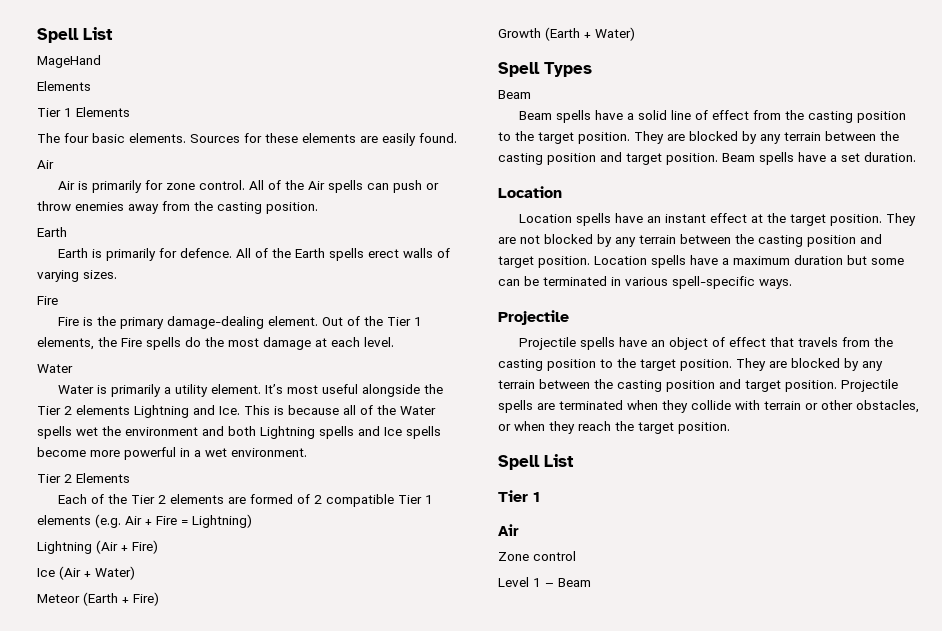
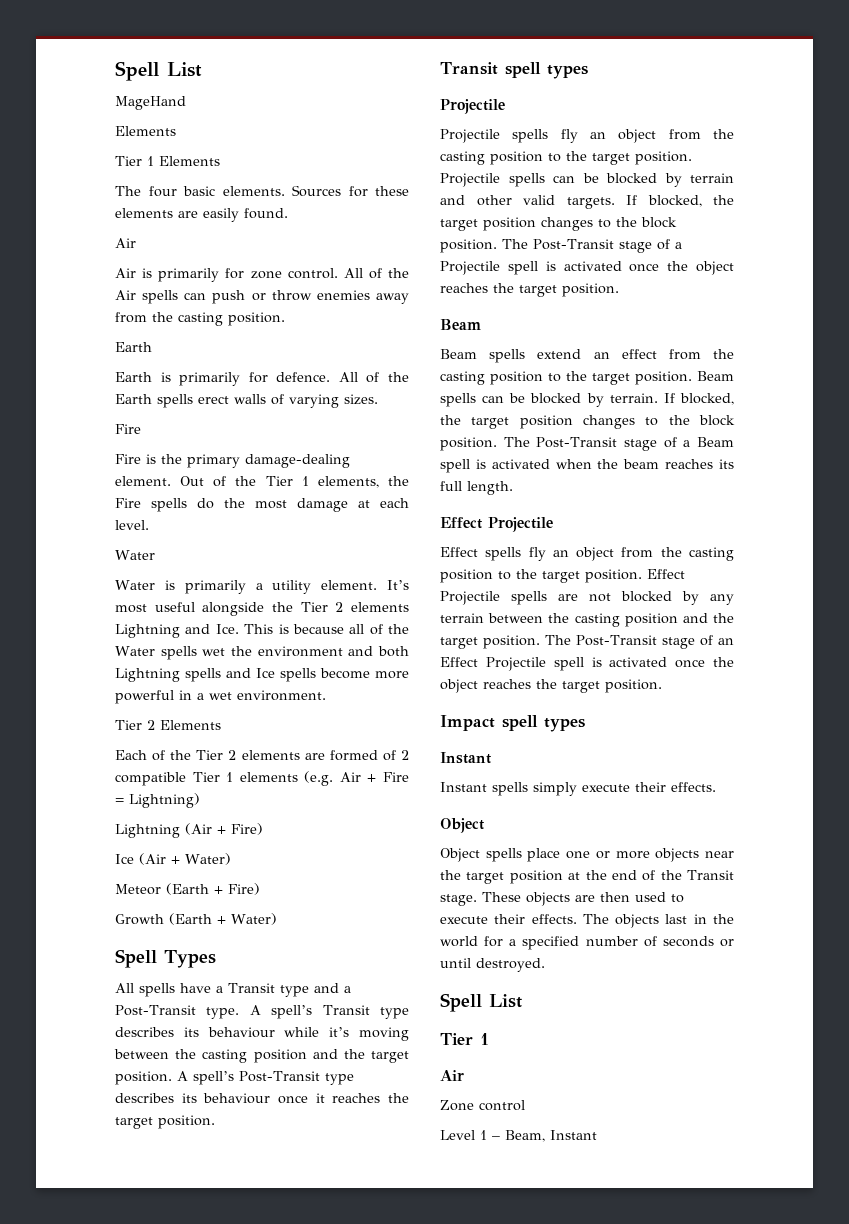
[498,90,531,99] [519,110,709,123] Beam // Beam spells have a solid line of -> [115,983,351,997] [115,1005,409,1019] [115,1027,409,1041] [114,1049,409,1063] [115,1071,354,1085] [115,1093,409,1104] [115,1115,215,1129] [440,62,588,79] [440,99,505,114] [440,129,734,143] [440,151,692,165] [440,173,734,187] [440,195,734,209] [440,217,677,231] [440,239,682,253] [440,261,734,275] [440,283,619,297] [440,319,481,330] [440,349,610,363] All spells have a Transit type and a Post-Transit type. A spell’s Transit type describes its behaviour while it’s moving between the casting position and the target position. A spell’s Post-Transit type describes its behaviour once it reaches the target position. // Transit spell types // Projectile // Projectile spells fly an object from the casting position to the target position. Projectile spells can be blocked by terrain and other valid targets. If blocked, the target position changes to the block position. The Post-Transit stage of a Projectile spell is activated once the object reaches the target position. // Beam // Beam spells extend an
[634,131,899,144] [498,152,916,165] [498,186,562,198] [519,213,917,226] They are blocked by any terrain between the casting position and target position. Beam spells have a set duration. // Location // Location spells have an instant effect at the target position. They -> [697,371,734,381] [440,393,734,407] [440,415,735,429] [440,437,734,451] [440,459,734,473] [440,481,513,495] [440,517,553,532] [440,547,734,561] [440,569,685,583] [440,591,547,605] Beam spells can be blocked by terrain. If blocked, the target position changes to the block position. The Post-Transit stage of a Beam spell is activated when the beam reaches its full length. // Effect Projectile // Effect spells fly an object from the casting position to the target position. Effect Projectile spells
[498,255,904,268] [498,276,792,289] [498,310,569,325] [519,337,894,350] [498,358,883,371] [498,379,898,392] [498,400,919,413] [498,421,730,434] target position. Location spells have a maximum duration but some can be terminated in various spell-specific ways. // Projectile // Projectile spells have an object of effect that travels from the casting position to the target position. They are blocked by any terrain between the casting position and target position. Projectile spells are terminated when they collide with terrain or other obstacles, or when they reach the target position. -> [713,613,734,623] [440,635,734,649] [440,657,734,671] [440,679,662,693] [440,715,585,732] [440,752,491,764] [440,782,716,796] [440,818,484,833] [440,848,734,862] [440,870,735,884] [440,892,684,906] [440,914,734,928] [440,936,734,950] [440,958,545,972] the target position. The Post-Transit stage of an Effect Projectile spell is activated once the object reaches the target position. // Impact spell types // Instant // Instant spells simply execute their effects. // Object // Object spells place one or more objects near the target position at the end of the Transit stage. These objects are then used to execute their effects. The objects last in the world for a specified number of seconds or until destroyed.
[558,578,591,587] Beam -> [505,1130,597,1142] Beam, Instant

